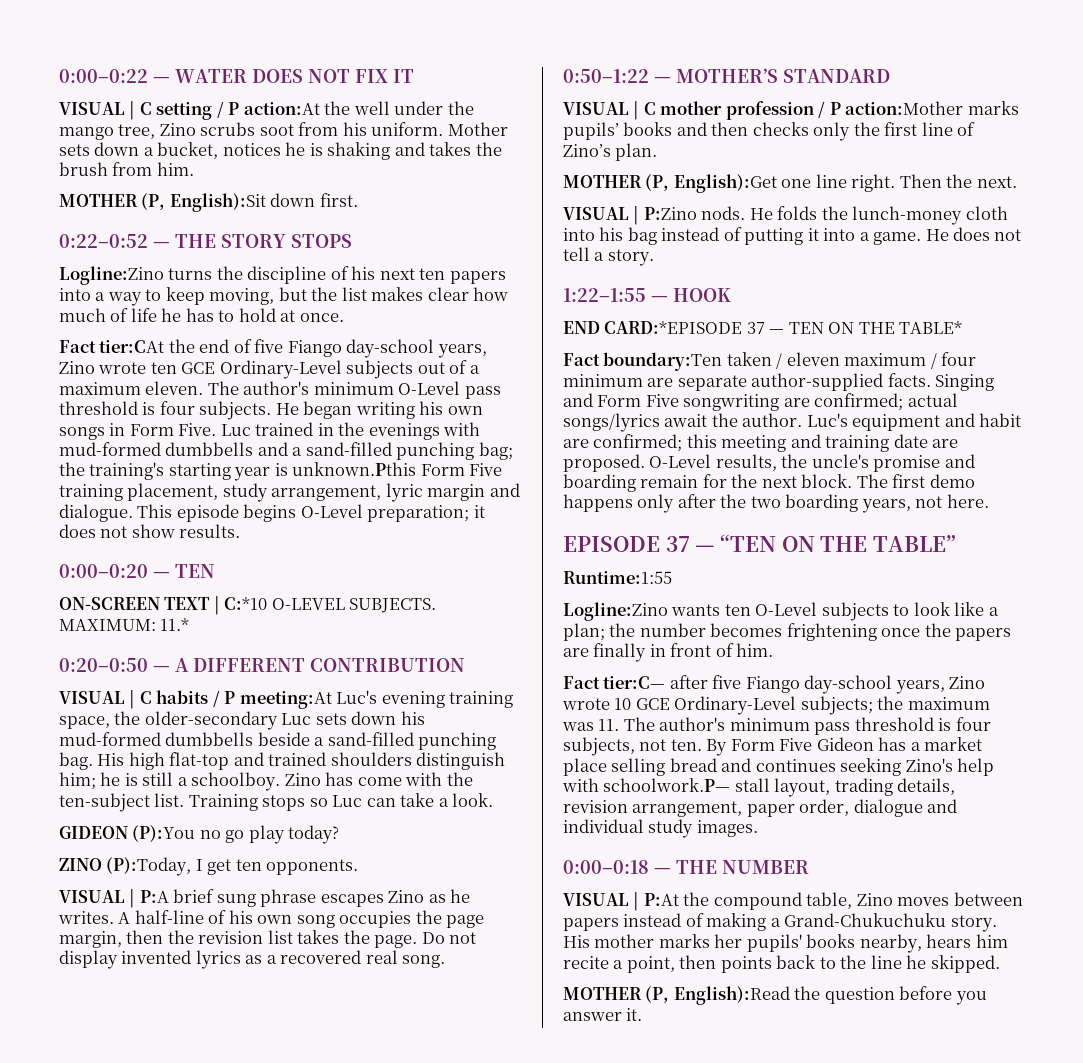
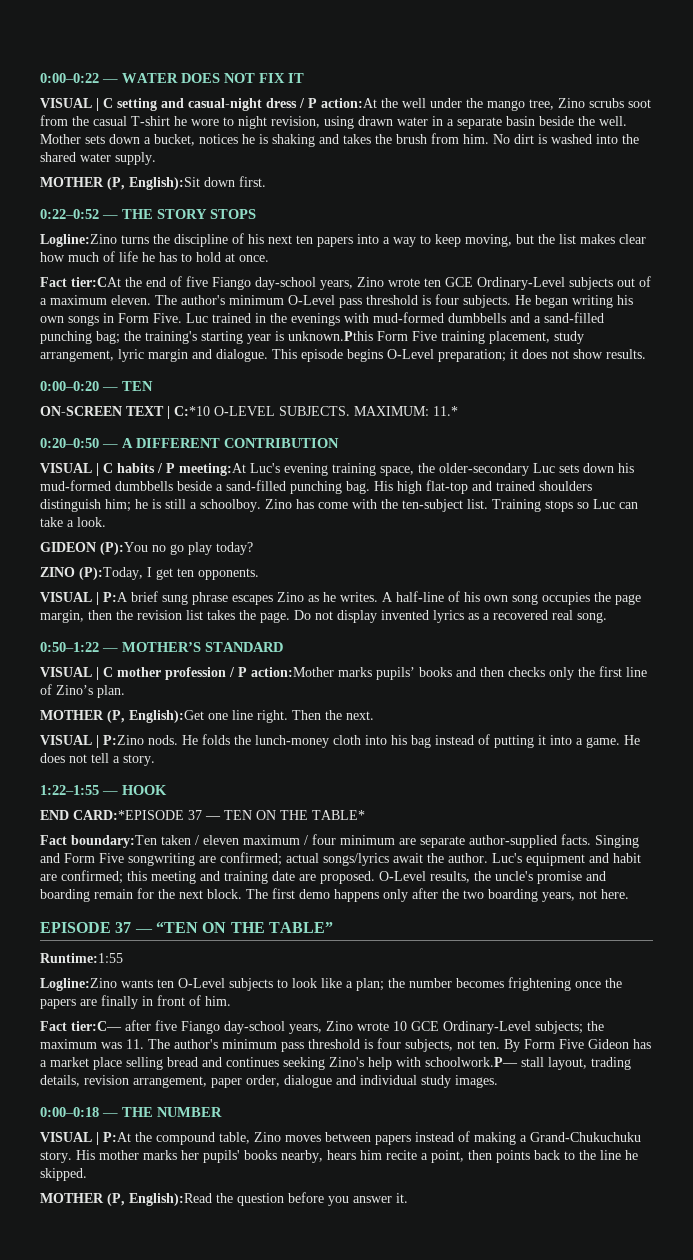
(213, 111) none -> [161,98,297,111] and casual-night dress
[342,122,444,136] his uniform. -> [72,116,627,129] the casual T-shirt he wore to night revision, using drawn water in a separate basin beside the well.
(194, 169) none -> [493,134,639,144] [40,152,156,165] No dirt is washed into the shared water supply.

